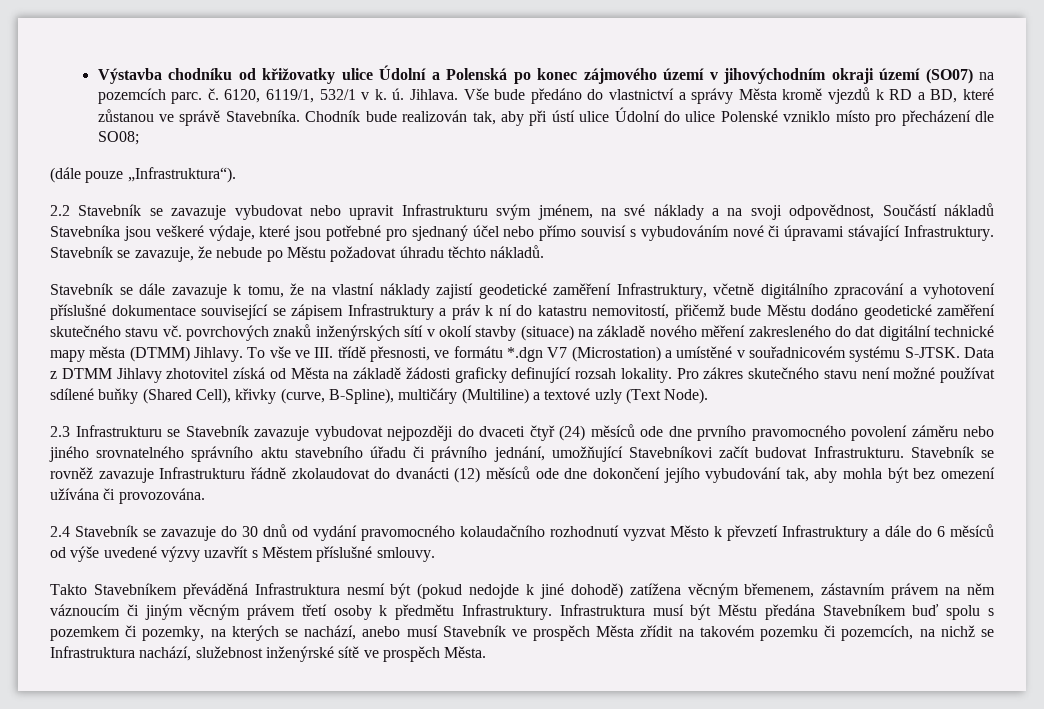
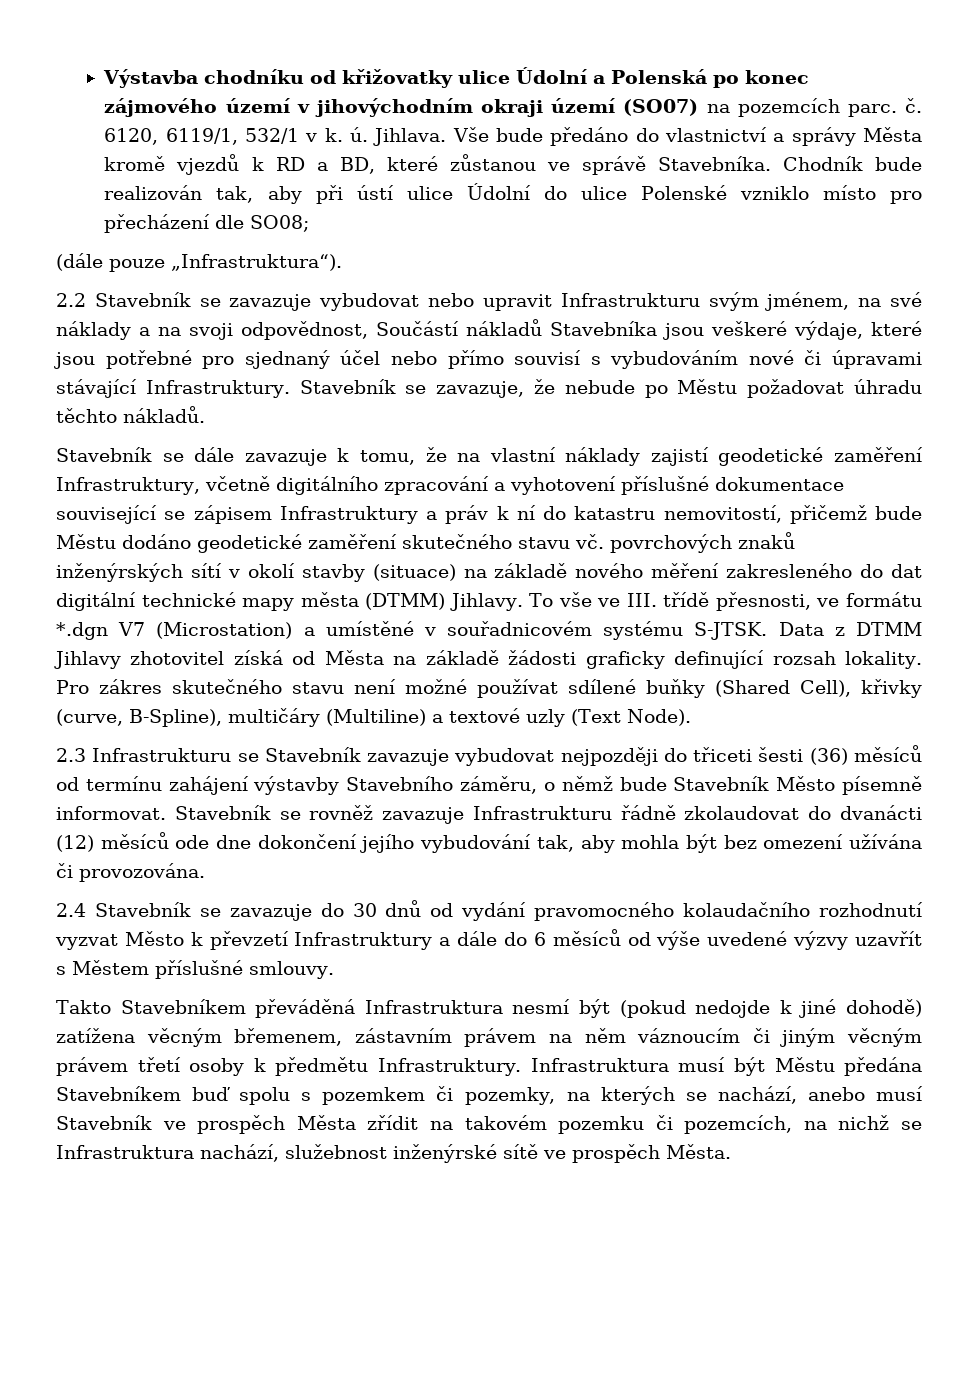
[479,424,994,441] [49,446,904,462] dvaceti čtyř (24) měsíců ode dne prvního pravomocného povolení záměru nebo jiného srovnatelného správního aktu stavebního úřadu či právního jednání, umožňující Stavebníkovi začít budovat Infrastrukturu. -> [693,745,922,765] [56,776,923,795] [56,806,166,820] třiceti šesti (36) měsíců od termínu zahájení výstavby Stavebního záměru, o němž bude Stavebník Město písemně informovat.

